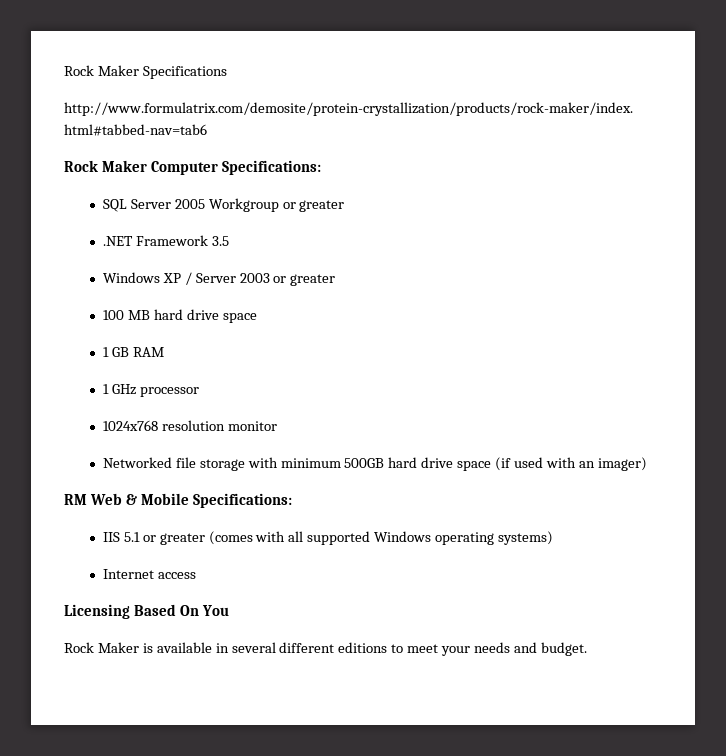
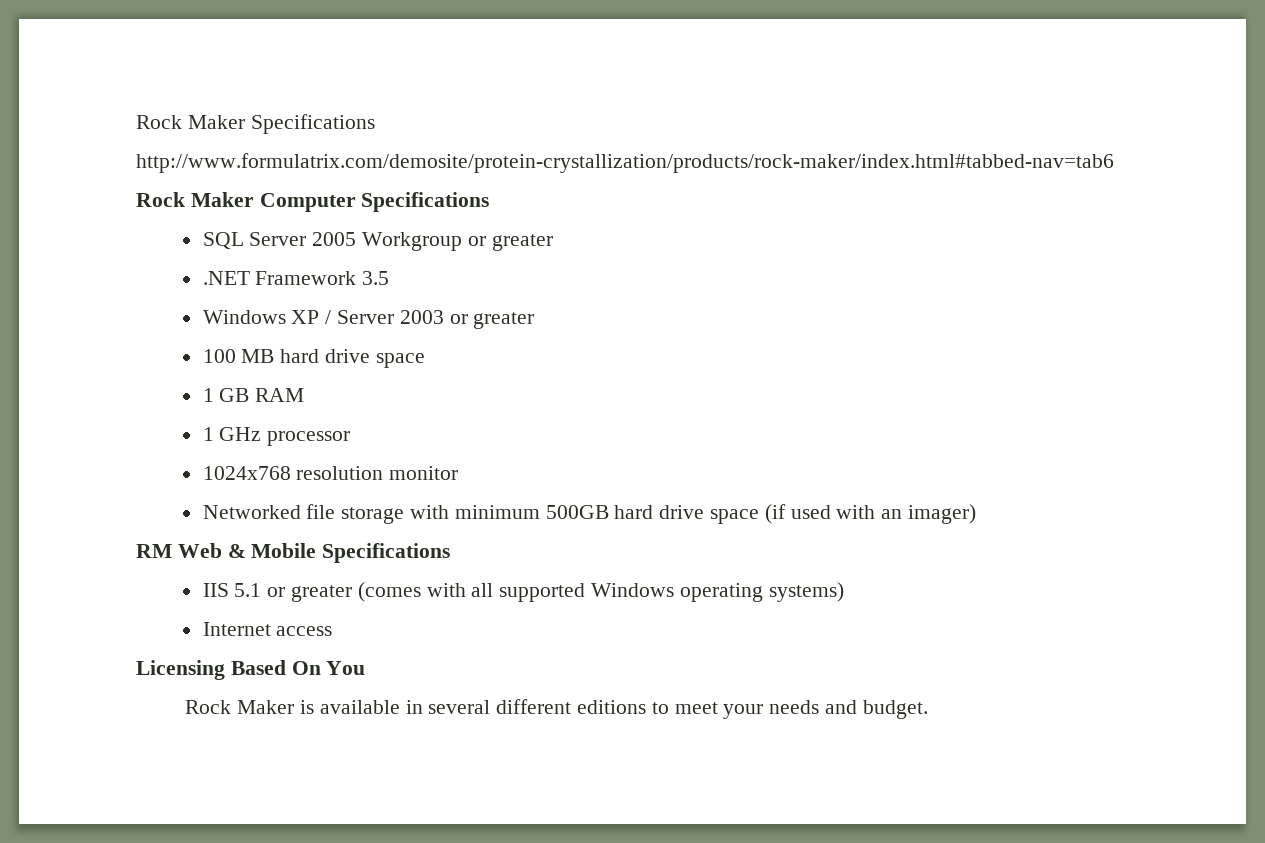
[221,160,321,175] Specifications: -> [361,192,490,212] Specifications
[192,493,292,508] Specifications: -> [322,543,451,563] Specifications

